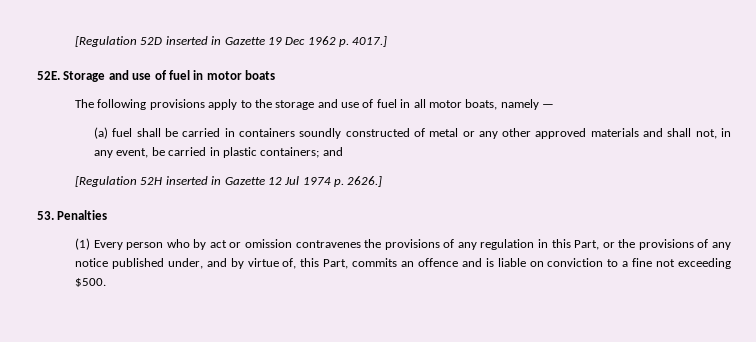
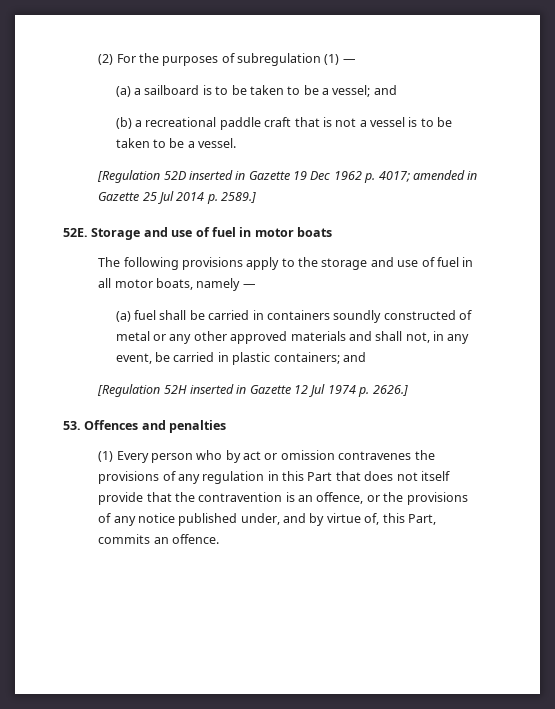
(75, 41) none -> [98,53,356,66] [115,85,397,97] [115,117,453,130] [115,138,237,148] (2) For the purposes of subregulation (1) — // (a) a sailboard is to be taken to be a vessel; and // (b) a recreational paddle craft that is not a vessel is to be taken to be a vessel. //
[352,36,388,47] 4017.] -> [378,170,478,182] [98,191,257,204] 4017; amended in Gazette 25 Jul 2014 p. 2589.]
[57,210,108,220] Penalties -> [84,420,227,433] Offences and penalties
[574,240,600,250] Part, -> [307,471,450,481] [98,492,364,505] Part that does not itself provide that the contravention is an offence,
[417,258,731,269] [75,278,107,287] offence and is liable on conviction to a fine not exceeding $500. -> [171,534,219,544] offence.

